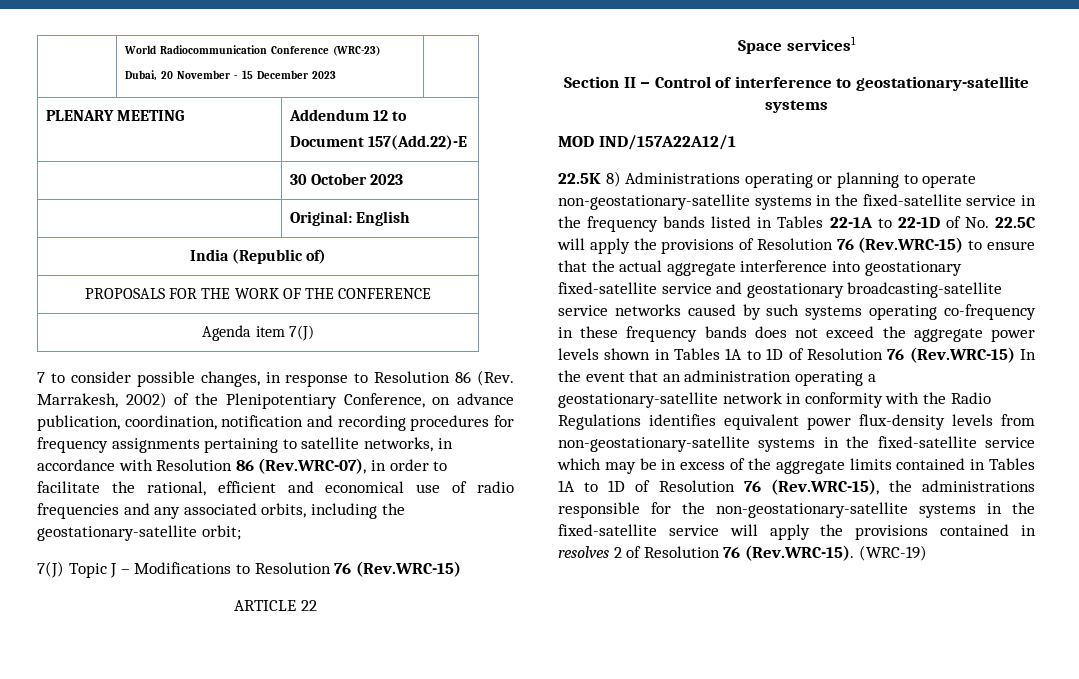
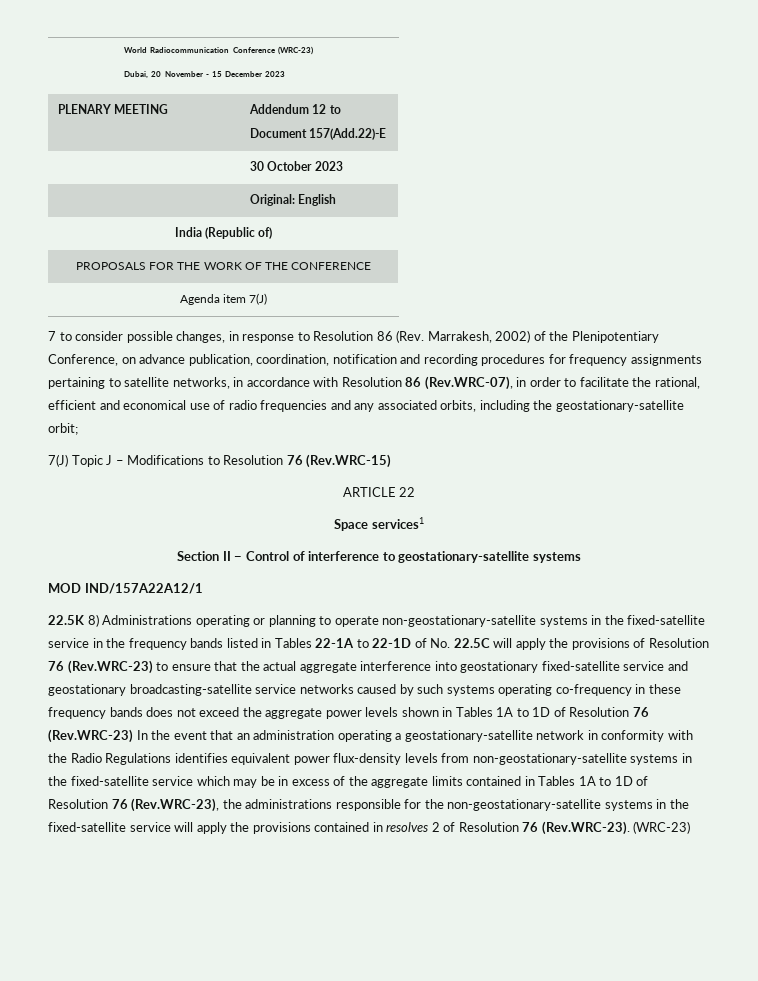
[858,237,964,253] (Rev.WRC-15) -> [67,660,153,674] (Rev.WRC-23)
[909,347,1015,363] (Rev.WRC-15) -> [48,729,133,743] (Rev.WRC-23)
[770,479,879,495] (Rev.WRC-15), -> [131,798,220,812] (Rev.WRC-23),
[744,545,927,561] (Rev.WRC-15). (WRC-19) -> [541,821,691,835] (Rev.WRC-23). (WRC-23)

